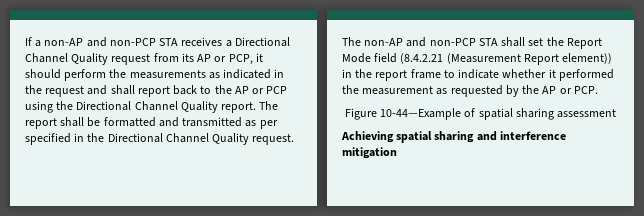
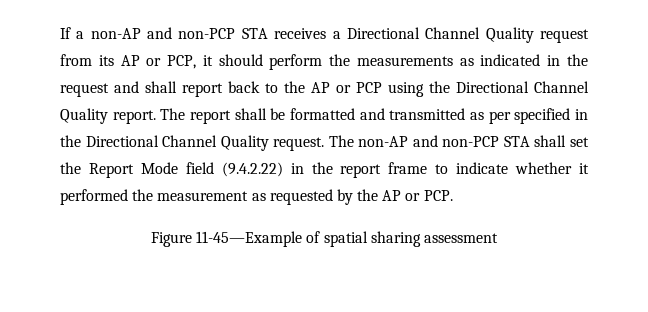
[400,53,613,65] (8.4.2.21 (Measurement Report element)) -> [221,162,283,177] (9.4.2.22)
[380,108,462,120] 10-44—Example -> [196,231,303,247] 11-45—Example
[341,131,566,143] [342,147,397,159] // Achieving spatial sharing and interference mitigation -> (498, 238) none

